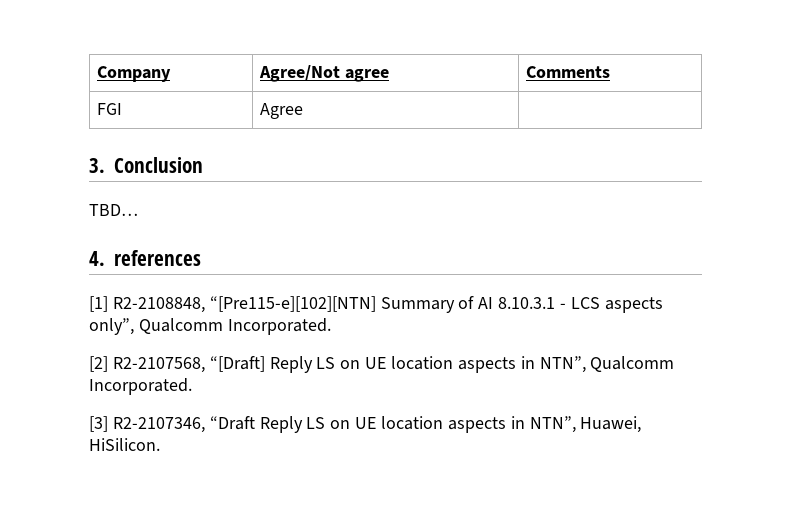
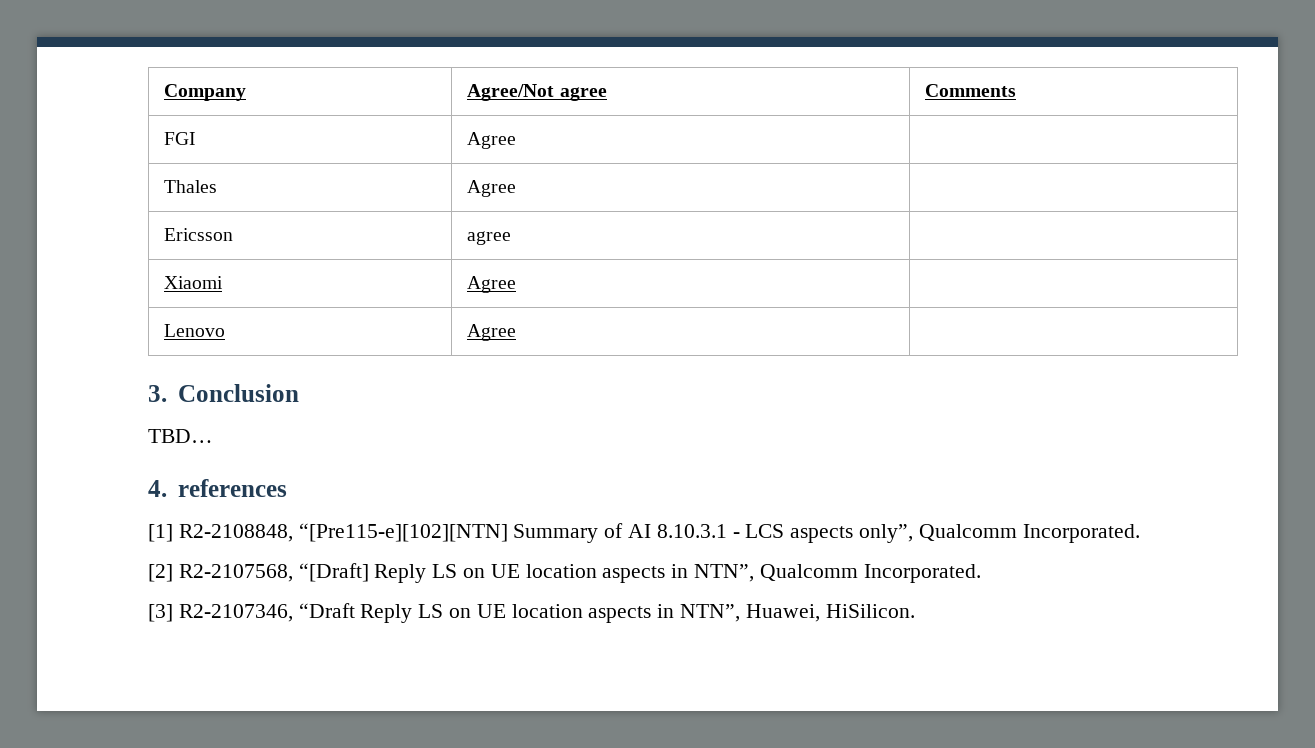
(304, 111) none -> [164,180,218,193] [467,180,517,197] [164,228,234,241] [467,231,512,245] [164,276,224,289] [467,276,517,293] [164,324,226,337] [467,324,517,341] // Thales | Agree | // Ericsson | agree | // Xiaomi | Agree | // Lenovo | Agree |

